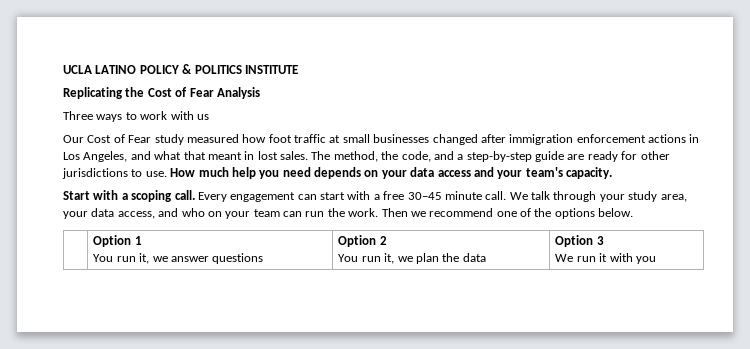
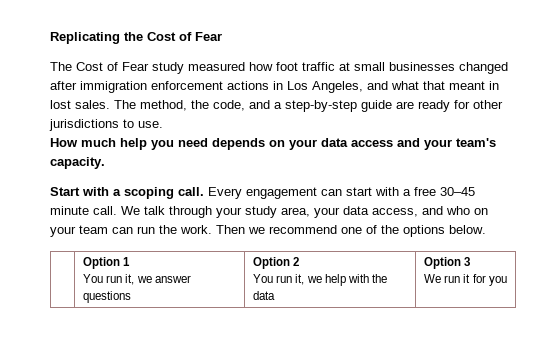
[63,64,298,74] UCLA LATINO POLICY & POLITICS INSTITUTE // -> (50, 38) none
[216,87,260,99] [63,111,209,122] [63,135,84,143] Analysis // Three ways to work with us // Our -> [50,62,72,71] // The
(167, 174) none -> (163, 124) //
[415,253,439,264] plan -> [324,274,369,286] help with
[609,253,633,262] with -> [472,274,486,283] for

